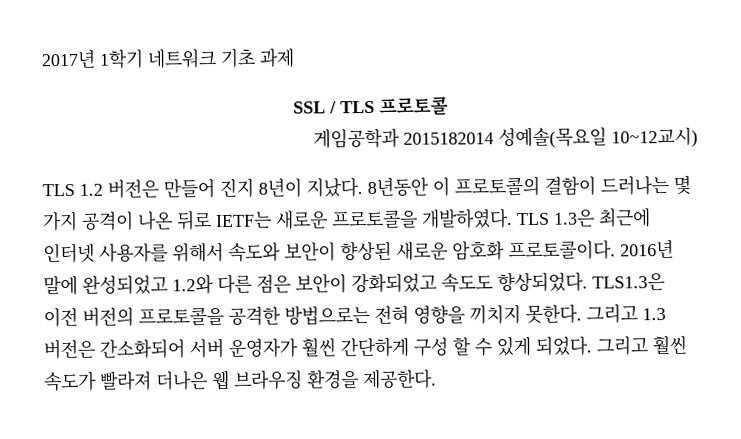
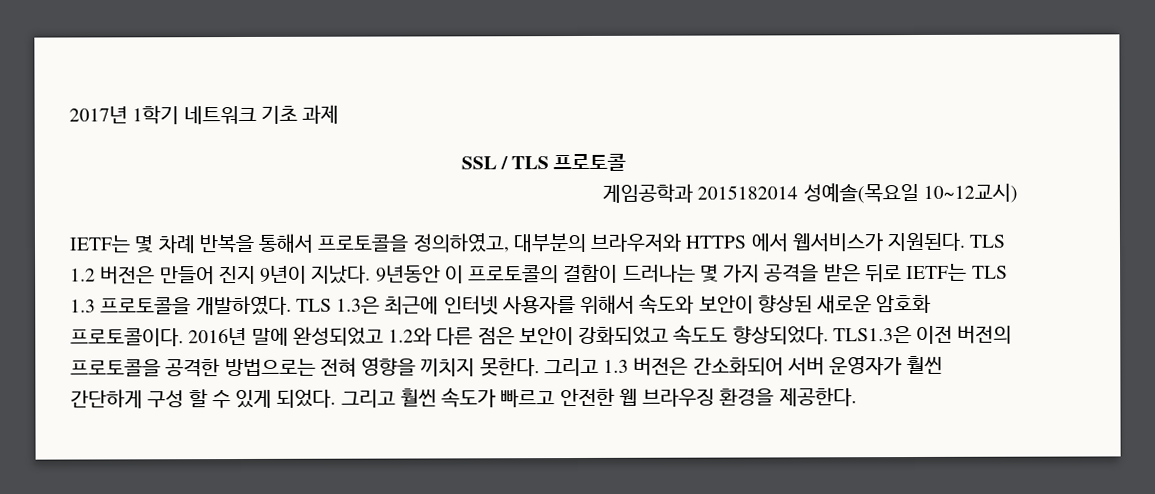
(698, 137) none -> [69,232,967,254] IETF는 몇 차례 반복을 통해서 프로토콜을 정의하였고, 대부분의 브라우저와 HTTPS 에서 웹서비스가 지원된다.
[258,176,429,198] 8년이 지났다. 8년동안 -> [260,264,441,284] 9년이 지났다. 9년동안
[81,210,328,231] 공격이 나온 뒤로 IETF는 새로운 -> [764,263,1008,283] [70,299,96,313] 공격을 받은 뒤로 IETF는 TLS 1.3
[100,371,208,391] 빨라져 더나은 -> [500,387,615,408] 빠르고 안전한

